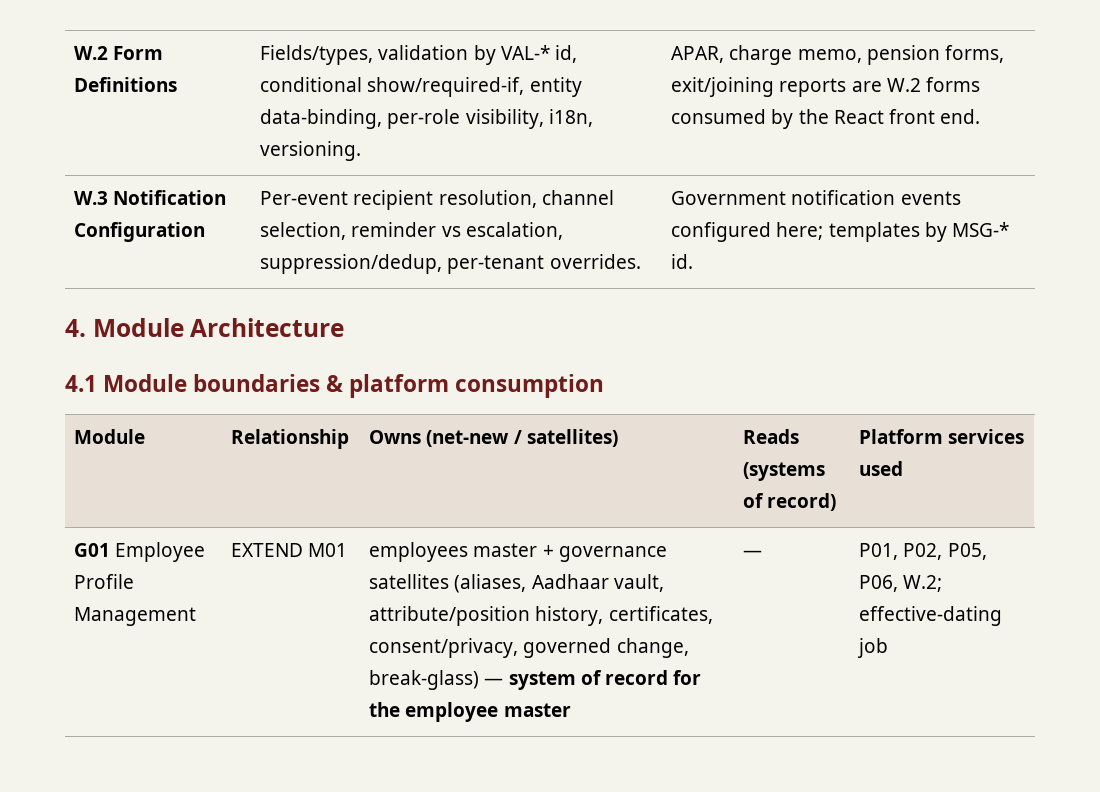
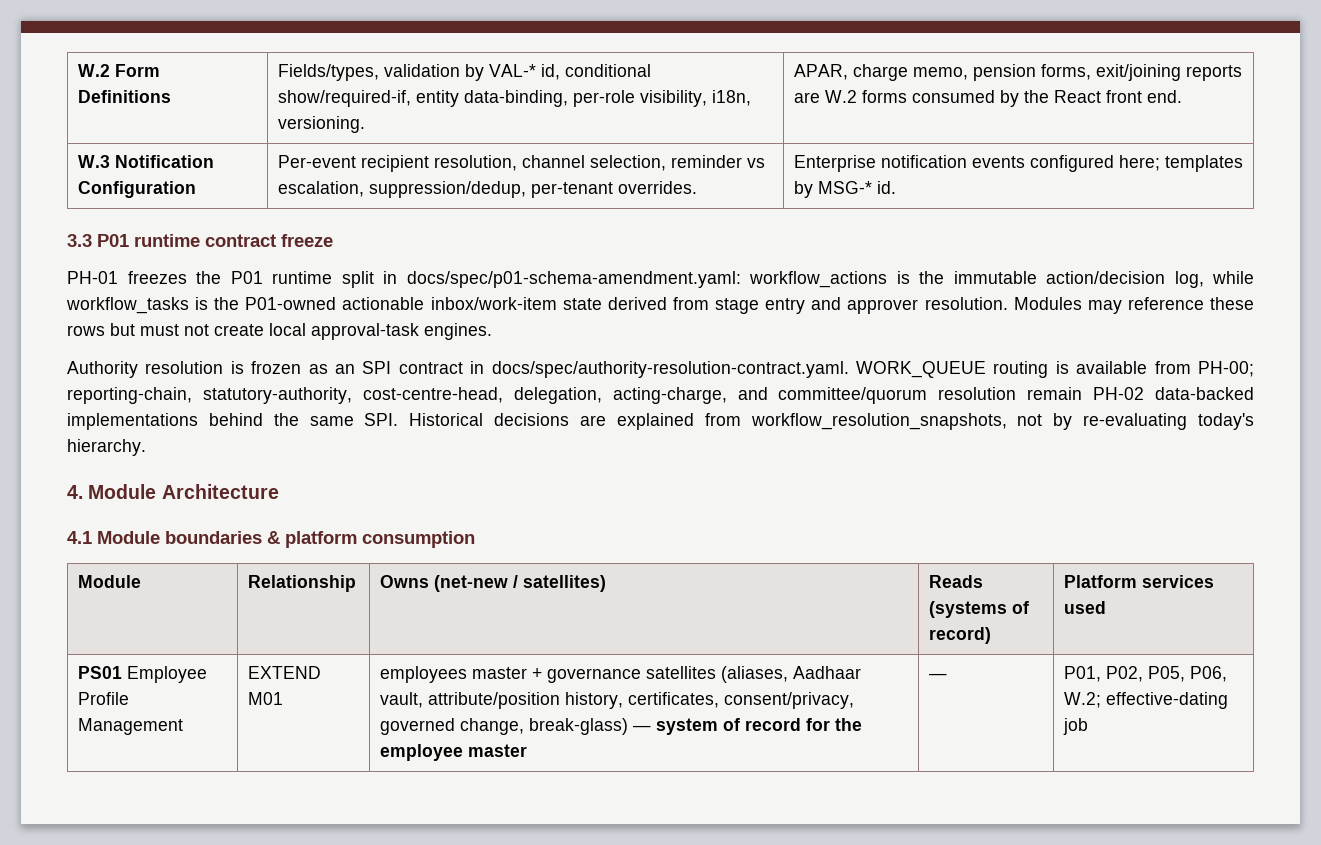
[671,191,787,205] Government -> [793,155,876,172] Enterprise
(694, 261) none -> [67,234,333,247] [67,271,1254,288] [66,297,1254,314] [67,323,492,340] [67,361,1254,378] [67,387,1254,404] [67,413,1255,430] [67,439,146,456] // 3.3 P01 runtime contract freeze // PH-01 freezes the P01 runtime split in docs/spec/p01-schema-amendment.yaml: workflow_actions is the immutable action/decision log, while workflow_tasks is the P01-owned actionable inbox/work-item state derived from stage entry and approver resolution. Modules may reference these rows but must not create local approval-task engines. // Authority resolution is frozen as an SPI contract in docs/spec/authority-resolution-contract.yaml. WORK_QUEUE routing is available from PH-00; reporting-chain, statutory-authority, cost-centre-head, delegation, acting-charge, and committee/quorum resolution remain PH-02 data-backed implementations behind the same SPI. Historical decisions are explained from workflow_resolution_snapshots, not by re-evaluating today's hierarchy.
[74,543,111,557] G01 -> [77,666,122,679] PS01

